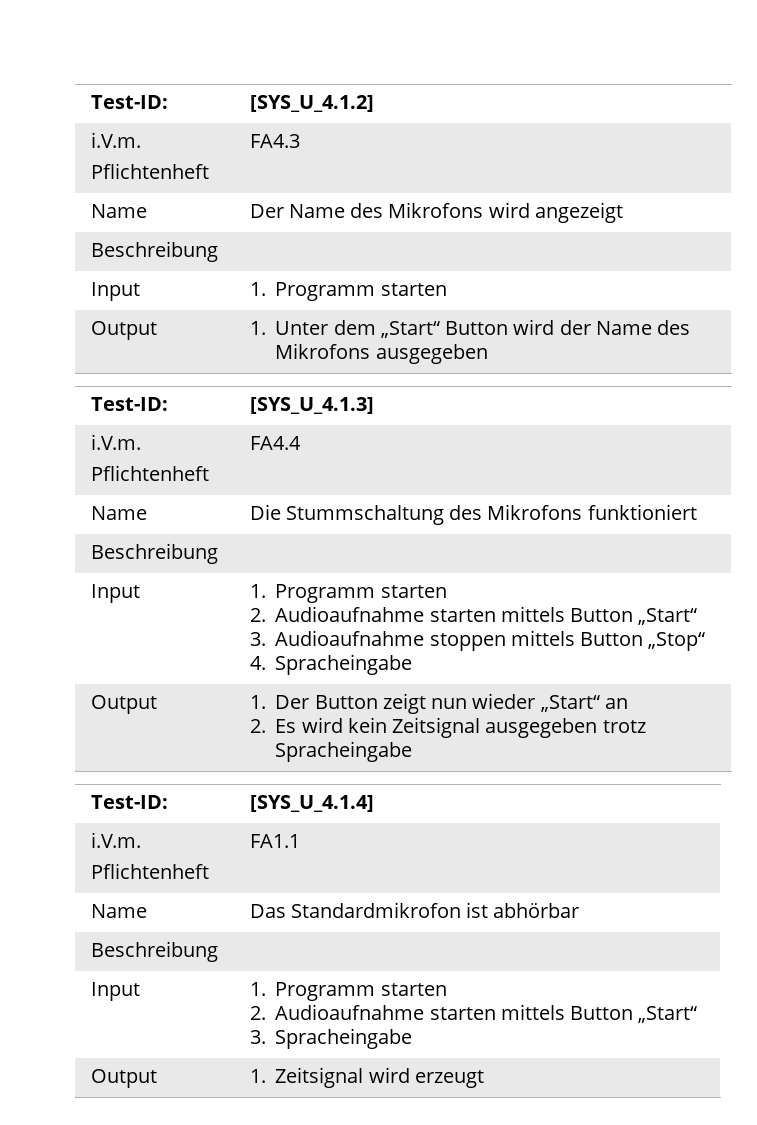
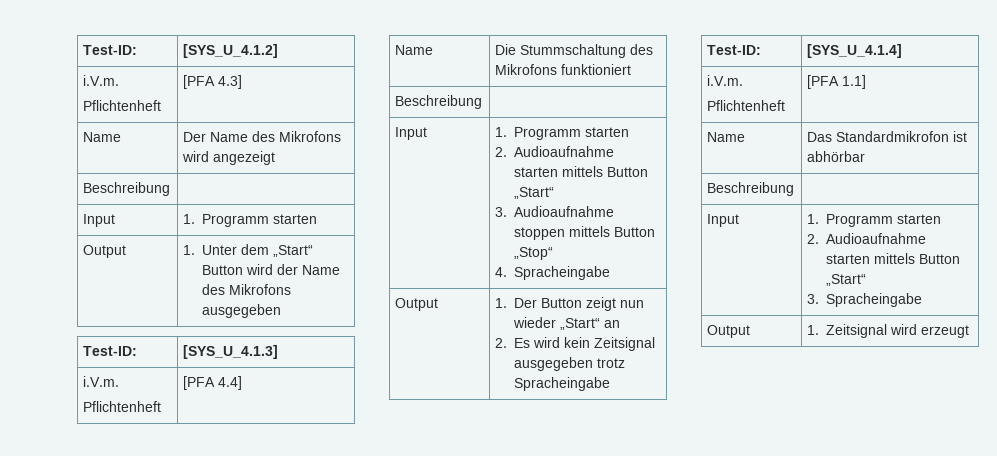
[249,134,300,148] FA4.3 -> [183,75,243,89] [PFA 4.3]
[249,436,301,450] FA4.4 -> [183,376,243,390] [PFA 4.4]
[249,834,300,848] FA1.1 -> [807,75,867,89] [PFA 1.1]

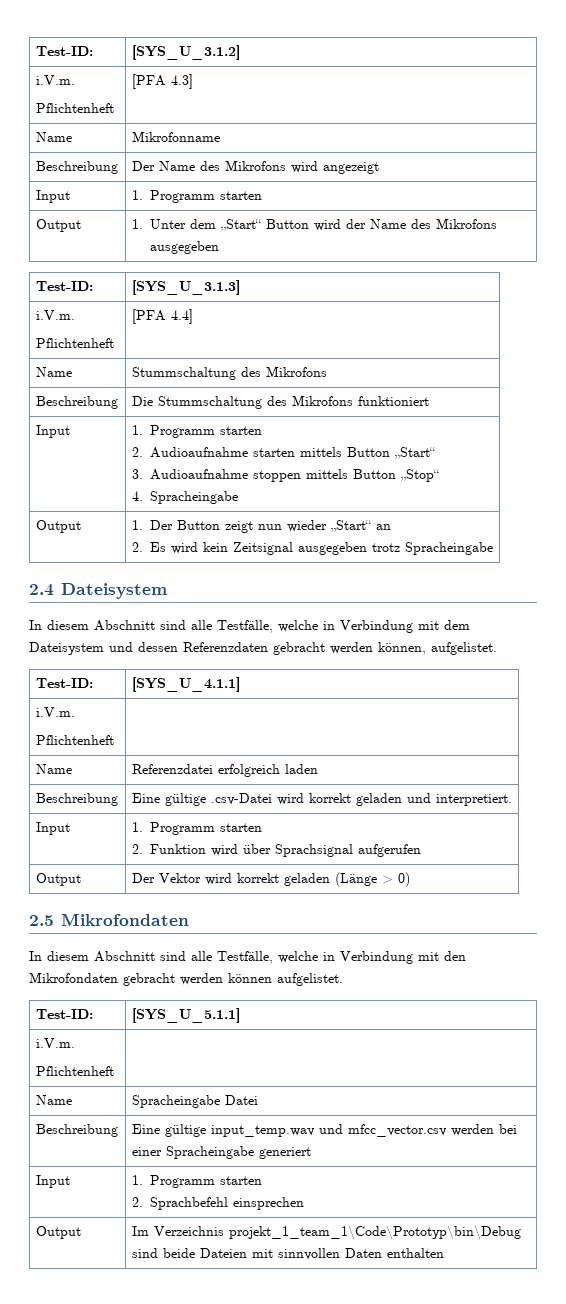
[83,45,138,55] [183,44,279,58] Test-ID: | [SYS_U_4.1.2] -> [35,46,93,56] [131,45,240,60] Test-ID: | [SYS_U_3.1.2]
(122, 137) none -> [131,131,220,142] [35,161,118,174] | Mikrofonname // Beschreibung
[83,182,171,196] // Beschreibung | -> (379, 168) none
[183,345,279,359] [SYS_U_4.1.3] -> [131,280,240,295] [SYS_U_3.1.3]
(434, 50) none -> [131,366,327,380] [35,396,118,409] | Stummschaltung des Mikrofons // Beschreibung
[395,95,483,109] // Beschreibung | -> (429, 401) none
[707,45,762,55] [807,44,903,58] [707,75,744,86] [707,100,786,111] [807,75,867,89] [707,132,746,142] [807,131,968,142] [807,151,866,162] [707,182,795,196] [707,214,740,227] [807,214,942,227] [807,233,927,244] [826,253,961,264] [826,274,867,286] [807,293,923,307] [707,325,751,338] [807,324,970,338] // Test-ID: | [SYS_U_4.1.4] // i.V.m. // Pflichtenheft | [PFA 1.1] // Name | Das Standardmikrofon ist abhörbar // Beschreibung | // Input | 1. Programm starten // 2. Audioaufnahme starten mittels Button „Start“ // 3. Spracheingabe // Output | 1. Zeitsignal wird erzeugt -> [29,583,167,599] [29,620,470,633] [29,642,497,655] [35,678,93,688] [131,677,240,692] [35,707,75,717] [35,735,114,745] [35,764,72,774] [131,764,318,777] [35,793,118,806] [131,793,512,806] [35,822,70,835] [131,822,262,835] [131,844,421,857] [35,873,81,886] [131,872,410,887] [29,913,189,926] [29,951,466,964] [29,972,343,986] [35,1009,93,1019] [131,1008,240,1023] [35,1038,75,1048] [35,1066,114,1076] [35,1095,72,1105] [131,1095,258,1108] [35,1124,118,1137] [131,1124,517,1137] [131,1146,311,1159] [35,1175,70,1188] [131,1175,262,1188] [131,1197,304,1210] [35,1226,81,1239] [131,1225,521,1240] [131,1248,444,1260] // 2.4 Dateisystem // In diesem Abschnitt sind alle Testfälle, welche in Verbindung mit dem Dateisystem und dessen Referenzdaten gebracht werden können, aufgelistet. // Test-ID: | [SYS_U_4.1.1] // i.V.m. // Pflichtenheft | // Name | Referenzdatei erfolgreich laden // Beschreibung | Eine gültige .csv-Datei wird korrekt geladen und interpretiert. // Input | 1. Programm starten // 2. Funktion wird über Sprachsignal aufgerufen // Output | Der Vektor wird korrekt geladen (Länge > 0) // 2.5 Mikrofondaten // In diesem Abschnitt sind alle Testfälle, welche in Verbindung mit den Mikrofondaten gebracht werden können aufgelistet. // Test-ID: | [SYS_U_5.1.1] // i.V.m. // Pflichtenheft | // Name | Spracheingabe Datei // Beschreibung | Eine gültige input_temp.wav und mfcc_vector.csv werden bei einer Spracheingabe generiert // Input | 1. Programm starten // 2. Sprachbefehl einsprechen // Output | Im Verzeichnis projekt_1_team_1\Code\Prototyp\bin\Debug sind beide Dateien mit sinnvollen Daten enthalten

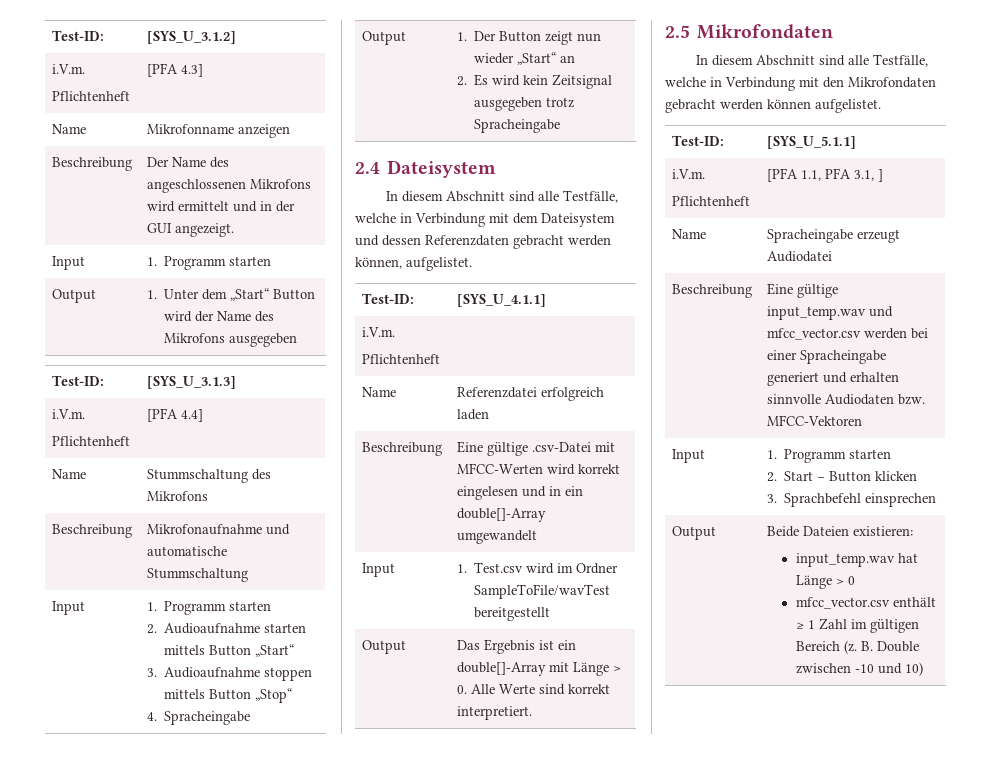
(220, 136) none -> [238,124,291,138] anzeigen
(220, 166) none -> [147,179,247,193] angeschlossenen
[322,162,379,174] angezeigt -> [178,201,296,212] [147,223,235,237] ermittelt und in der GUI angezeigt.
[131,395,429,409] Die Stummschaltung des Mikrofons funktioniert -> [147,524,291,535] [147,546,228,557] [147,568,249,582] Mikrofonaufnahme und automatische Stummschaltung
[276,793,512,806] [35,822,70,835] [131,822,262,835] [131,844,421,857] [35,873,81,886] [131,872,410,887] wird korrekt geladen und interpretiert. // Input | 1. Programm starten // 2. Funktion wird über Sprachsignal aufgerufen // Output | Der Vektor wird korrekt geladen (Länge > 0) -> [595,442,616,452] [457,463,621,475] [457,486,584,500] [457,508,547,522] [457,530,538,544] [362,563,396,577] [457,562,619,574] [474,584,611,599] [474,607,551,621] [362,640,407,654] [457,639,577,654] [457,662,622,676] [457,684,611,695] [457,706,533,720] mit MFCC-Werten wird korrekt eingelesen und in ein double[]-Array umgewandelt // Input | 1. Test.csv wird im Ordner SampleToFile/wavTest bereitgestellt // Output | Das Ergebnis ist ein double[]-Array mit Länge > 0. Alle Werte sind korrekt interpretiert.
(114, 1071) none -> [767,168,884,182] [PFA 1.1, PFA 3.1, ]
[224,1095,258,1105] Datei -> [857,229,901,243] [767,251,833,262] erzeugt Audiodatei
[35,1175,70,1188] [131,1175,262,1188] [131,1197,304,1210] [35,1226,81,1239] [131,1225,521,1240] [131,1248,444,1260] // Input | 1. Programm starten // 2. Sprachbefehl einsprechen // Output | Im Verzeichnis projekt_1_team_1\Code\Prototyp\bin\Debug sind beide Dateien mit sinnvollen Daten enthalten -> [823,372,900,383] [767,394,926,405] [767,415,863,426] [672,449,706,463] [767,449,892,463] [767,471,918,482] [767,493,937,507] [672,526,717,540] [767,526,914,537] [795,553,918,567] [795,575,855,589] [795,597,936,609] [795,618,919,633] [795,640,919,654] [795,662,923,676] und erhalten sinnvolle Audiodaten bzw. MFCC-Vektoren // Input | 1. Programm starten // 2. Start – Button klicken // 3. Sprachbefehl einsprechen // Output | Beide Dateien existieren: // input_temp.wav hat Länge > 0 // mfcc_vector.csv enthält ≥ 1 Zahl im gültigen Bereich (z. B. Double zwischen -10 und 10)

